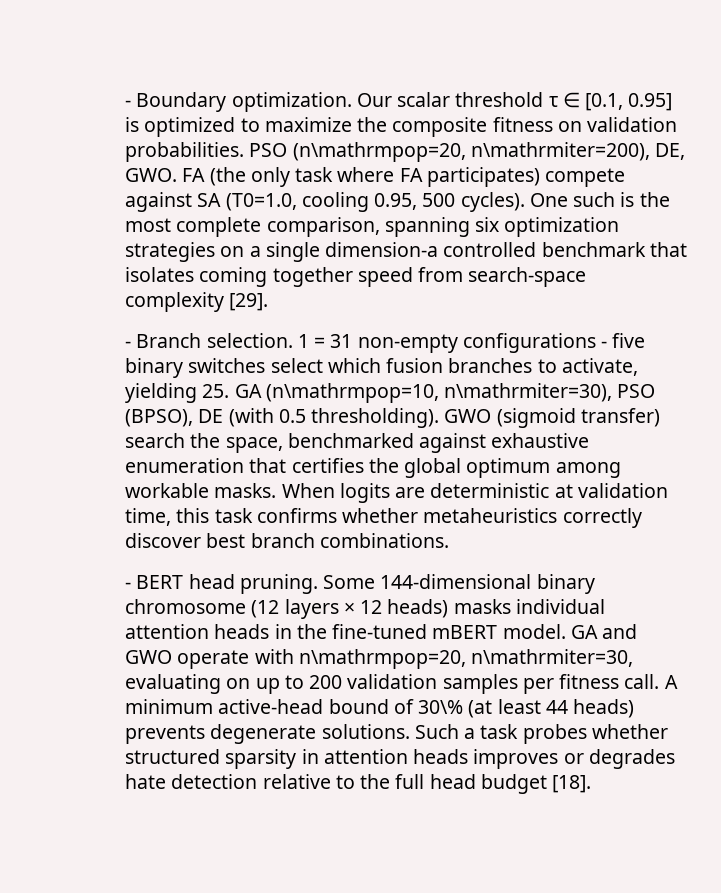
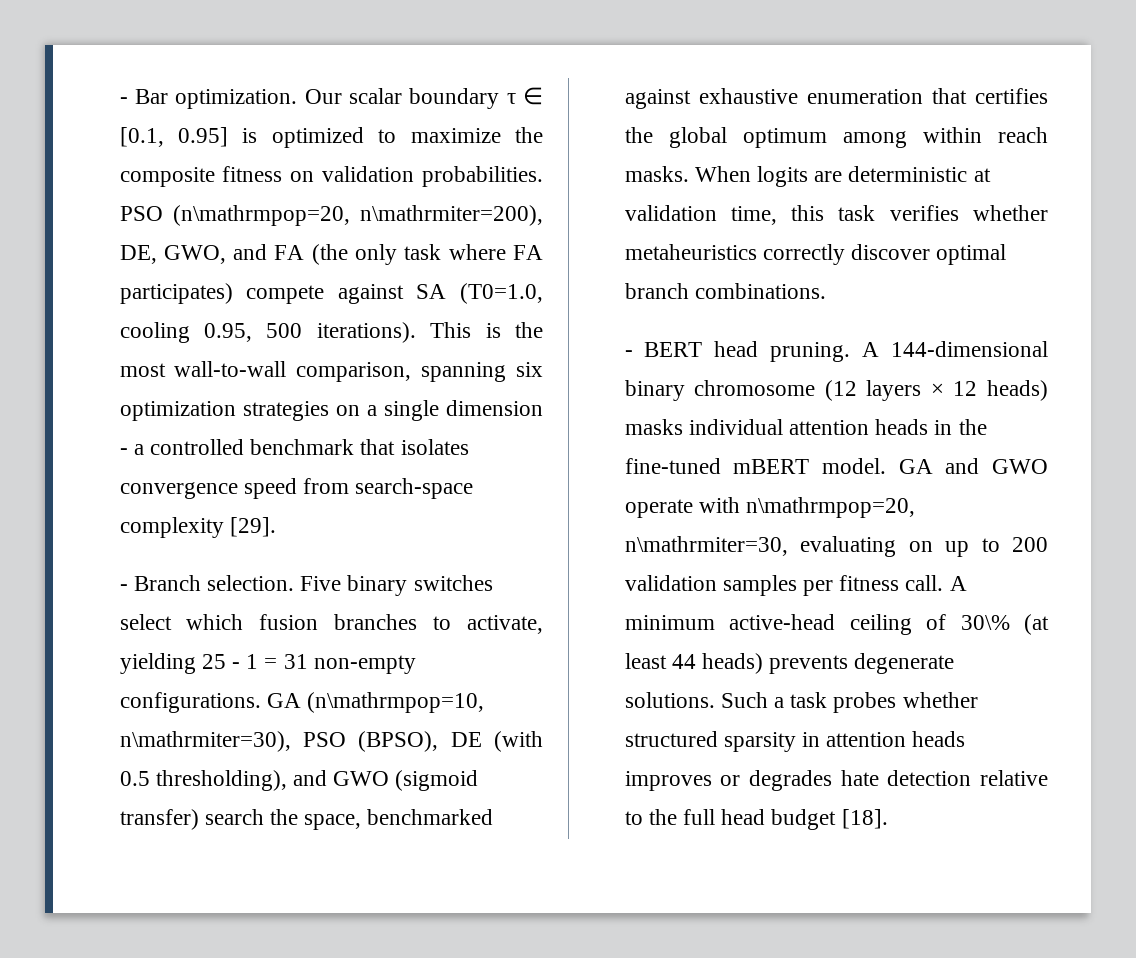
[125,92,227,112] - Boundary -> [119,89,168,104] - Bar
[455,92,544,107] threshold -> [409,88,500,109] boundary
[125,168,178,182] GWO. -> [163,244,268,264] GWO, and
[460,192,616,212] cycles). One such -> [316,322,472,343] iterations). This
[176,217,262,237] complete -> [174,361,287,377] wall-to-wall
[325,242,439,257] dimension-a -> [445,400,543,416] [119,444,144,455] dimension - a
[199,267,353,287] coming together -> [119,482,238,499] convergence
[297,333,646,353] 1 = 31 non-empty configurations - five -> [300,576,342,591] Five
[202,384,230,398] 25. -> [201,654,416,674] [119,692,261,713] 25 - 1 = 31 non-empty configurations.
[311,408,440,428] thresholding). -> [155,770,327,791] thresholding), and
[125,483,210,498] workable -> [922,127,1048,143] within reach
[256,508,337,523] confirms -> [889,205,959,221] verifies
[206,533,246,548] best -> [936,244,1007,265] optimal
[323,575,376,589] Some -> [862,342,880,357] A
[328,699,389,714] bound -> [849,614,912,635] ceiling

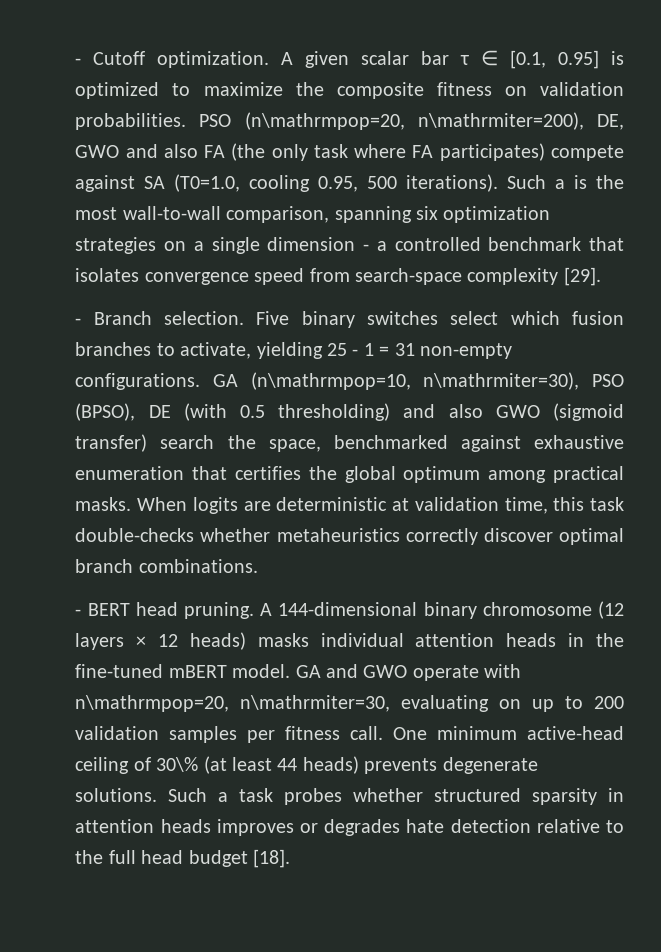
[119,88,500,109] - Bar optimization. Our scalar boundary -> [75,51,450,68] - Cutoff optimization. A given scalar bar
[163,244,268,264] GWO, and -> [75,144,198,158] GWO and also
[430,322,472,338] This -> [507,175,566,189] Such a
[155,770,327,791] thresholding), and -> [278,403,483,421] thresholding) and also
[922,127,1048,143] within reach -> [553,466,624,483] practical
[889,205,959,221] verifies -> [75,528,195,542] double-checks
[949,576,967,591] A -> [393,727,428,740] One

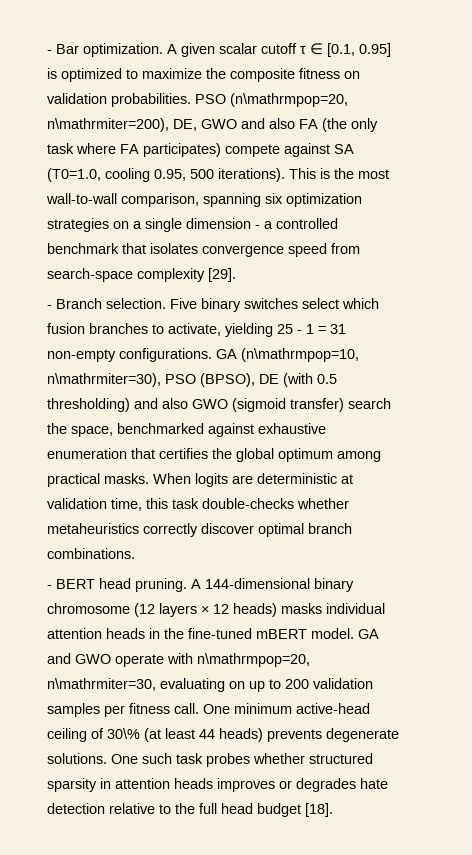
[75,51,146,65] - Cutoff -> [47,44,80,54] - Bar
[421,51,450,65] bar -> [261,43,298,54] cutoff
[507,175,566,189] Such a -> [289,168,317,179] This
[168,788,229,802] Such a -> [111,753,173,764] One such

